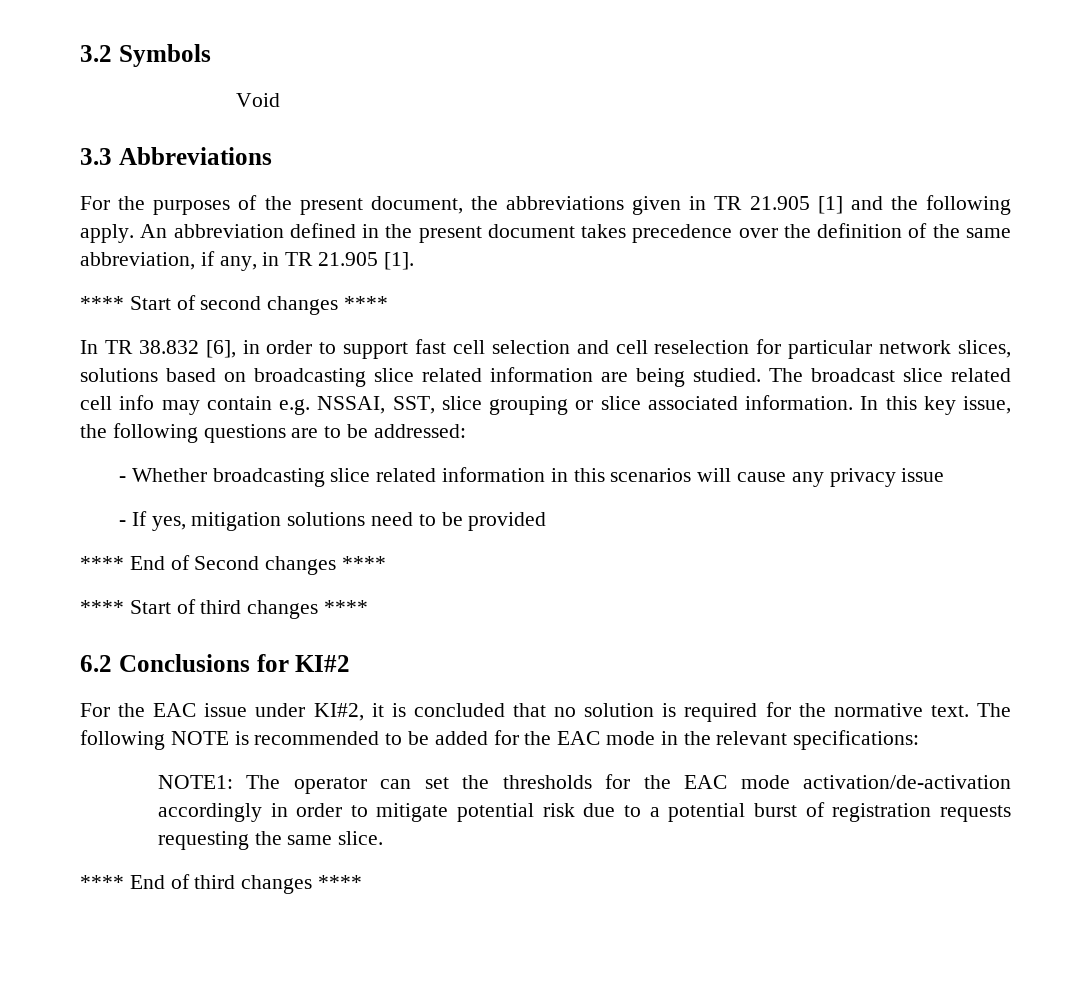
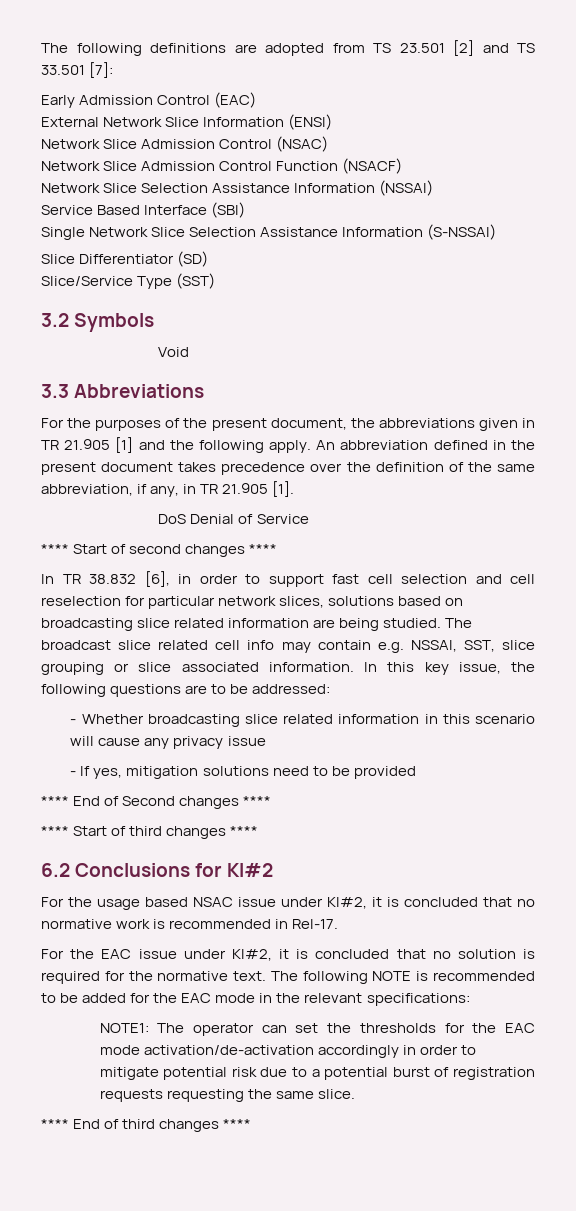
(80, 53) none -> [41,40,535,56] [41,62,114,78] [41,92,257,108] [41,114,333,130] [41,136,329,152] [41,158,403,174] [41,180,434,196] [41,202,246,218] [41,224,497,240] [41,251,209,267] [41,273,216,289] The following definitions are adopted from TS 23.501 [2] and TS 33.501 [7]: // Early Admission Control (EAC) // External Network Slice Information (ENSI) // Network Slice Admission Control (NSAC) // Network Slice Admission Control Function (NSACF) // Network Slice Selection Assistance Information (NSSAI) // Service Based Interface (SBI) // Single Network Slice Selection Assistance Information (S-NSSAI) // Slice Differentiator (SD) // Slice/Service Type (SST) //
(414, 261) none -> [158,514,309,524] // DoS Denial of Service
[610,468,692,482] scenarios -> [475,714,535,724] scenario
(351, 663) none -> [41,897,535,910] [41,919,339,929] // For the usage based NSAC issue under KI#2, it is concluded that no normative work is recommended in Rel-17.

